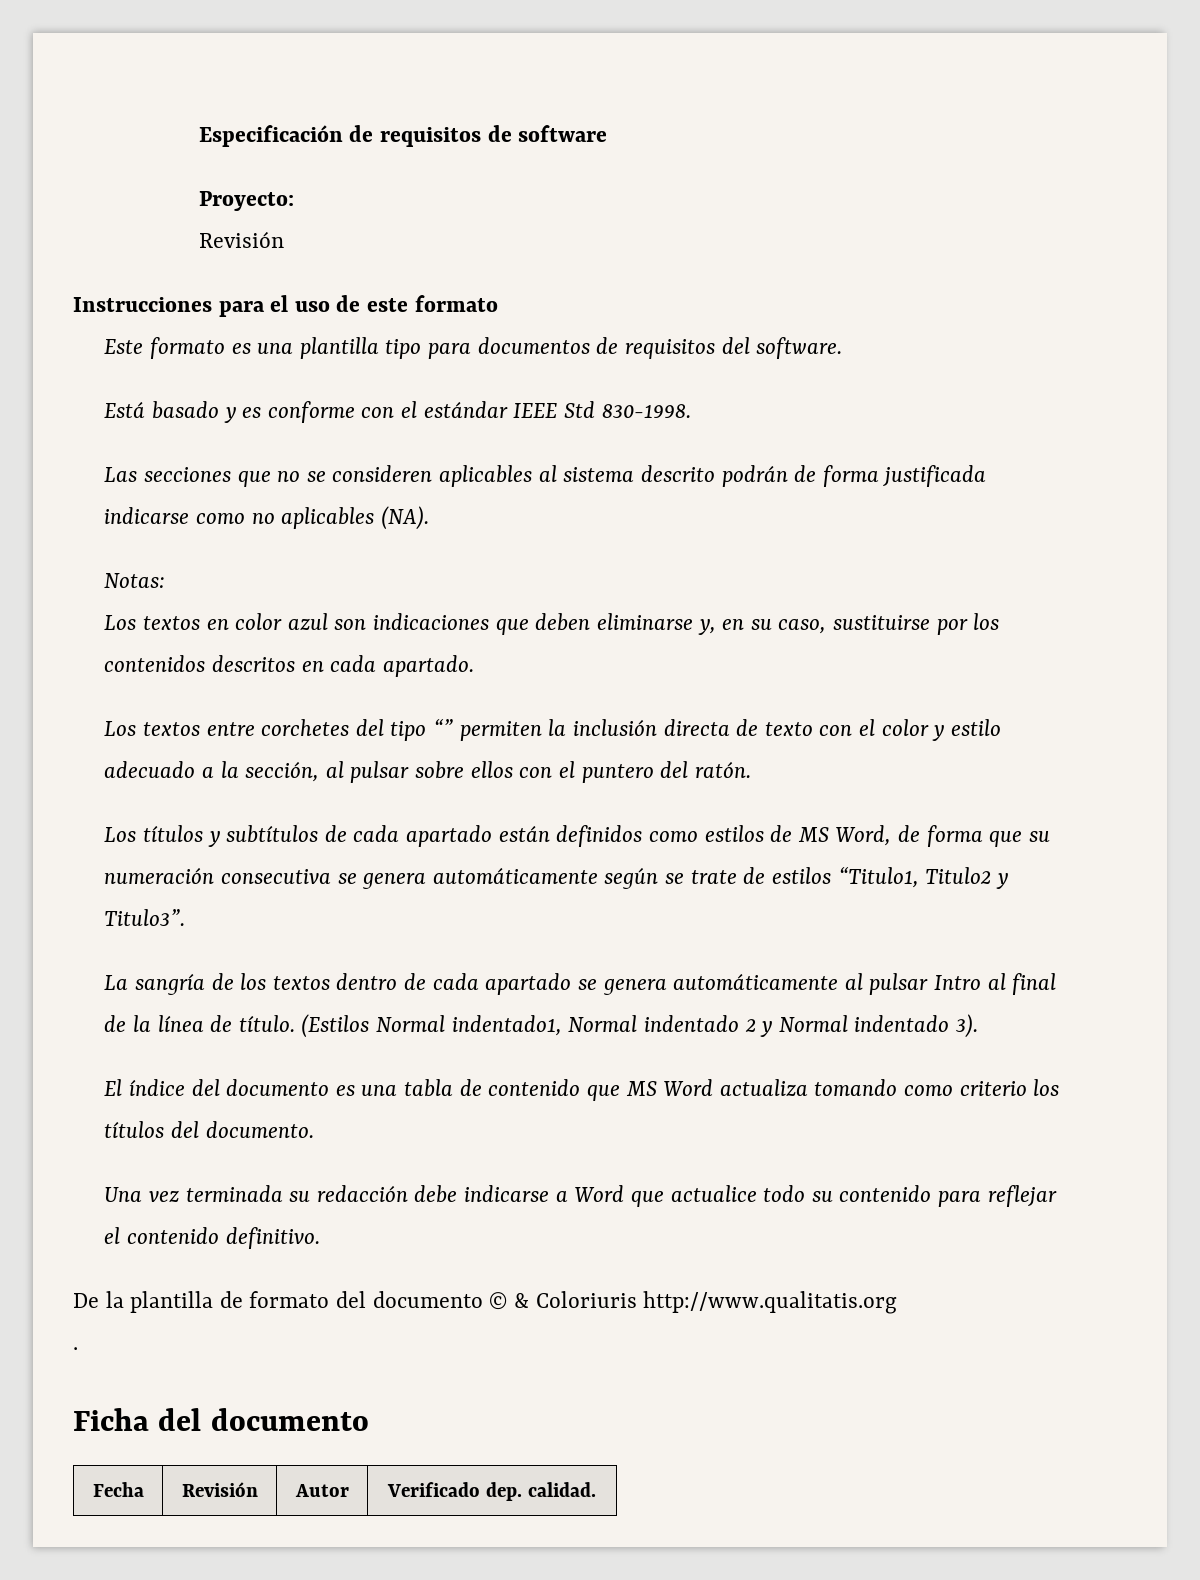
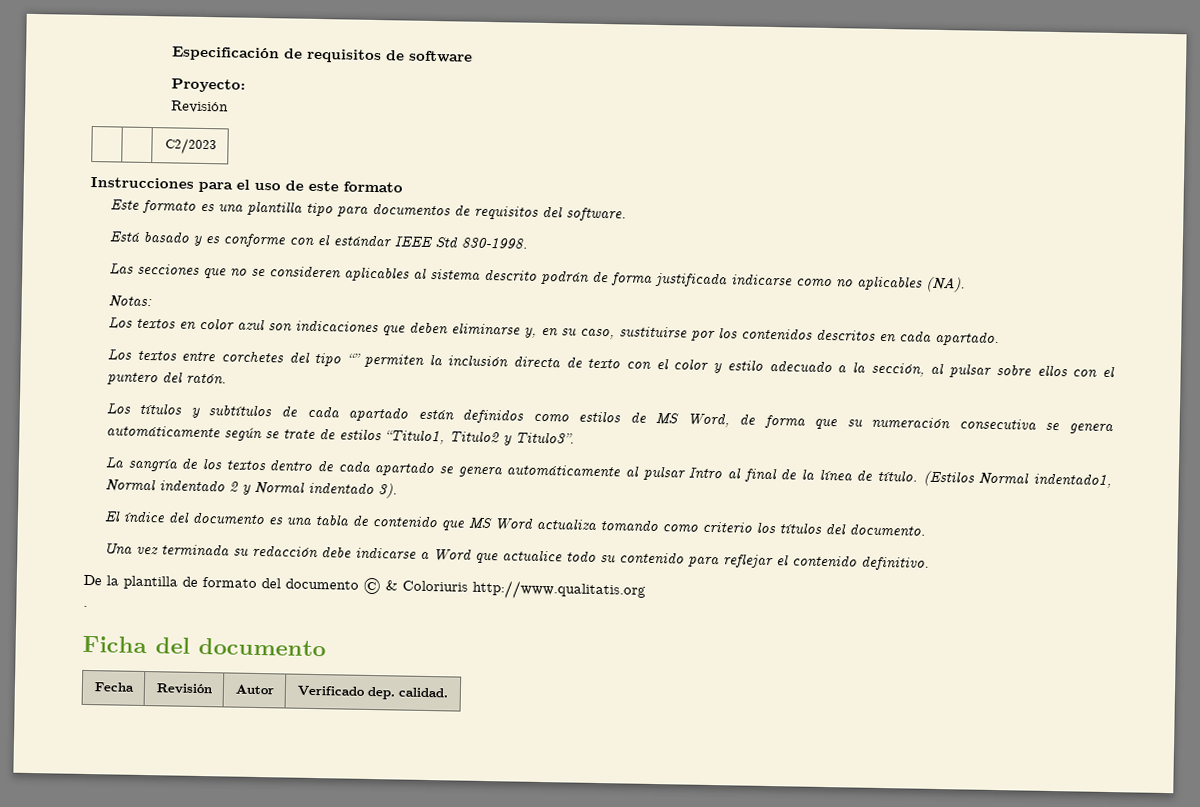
(284, 239) none -> [165,138,218,156] // | | C2/2023

